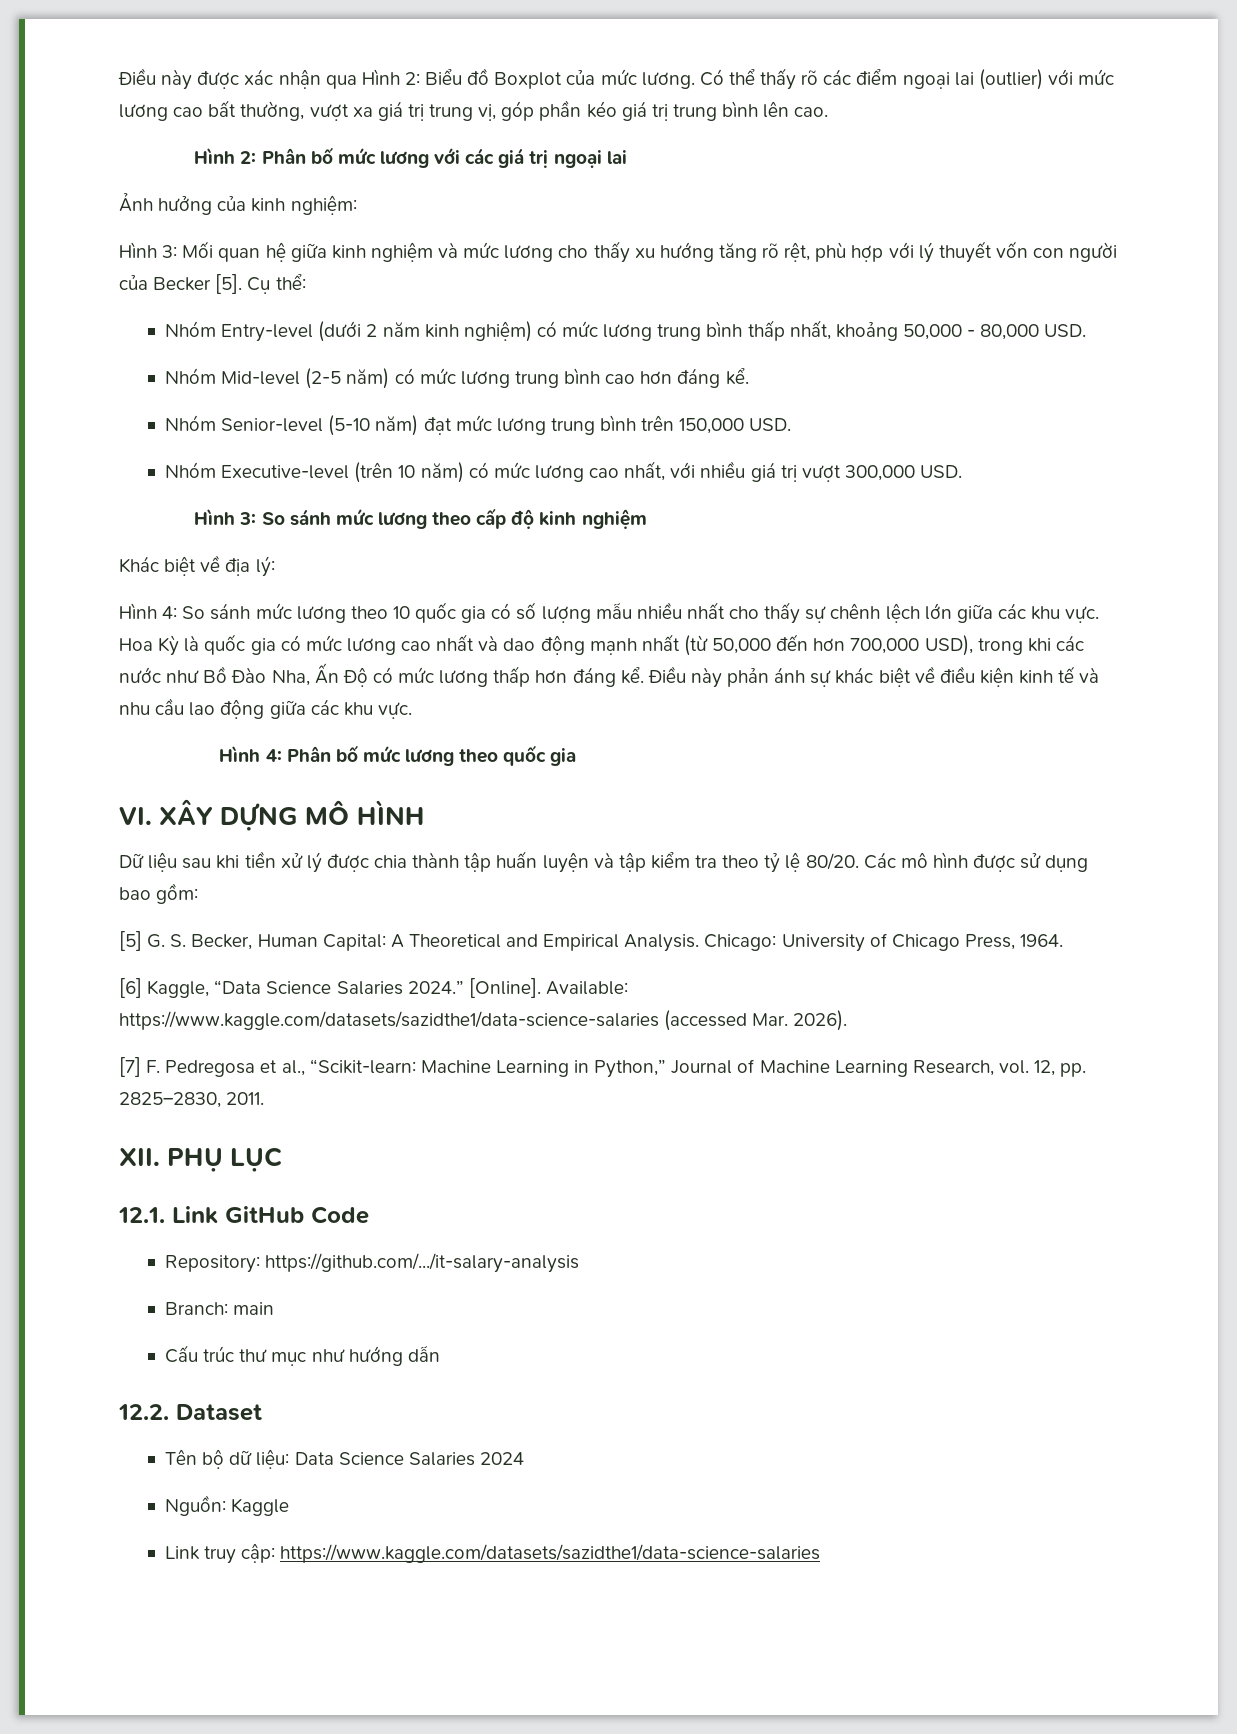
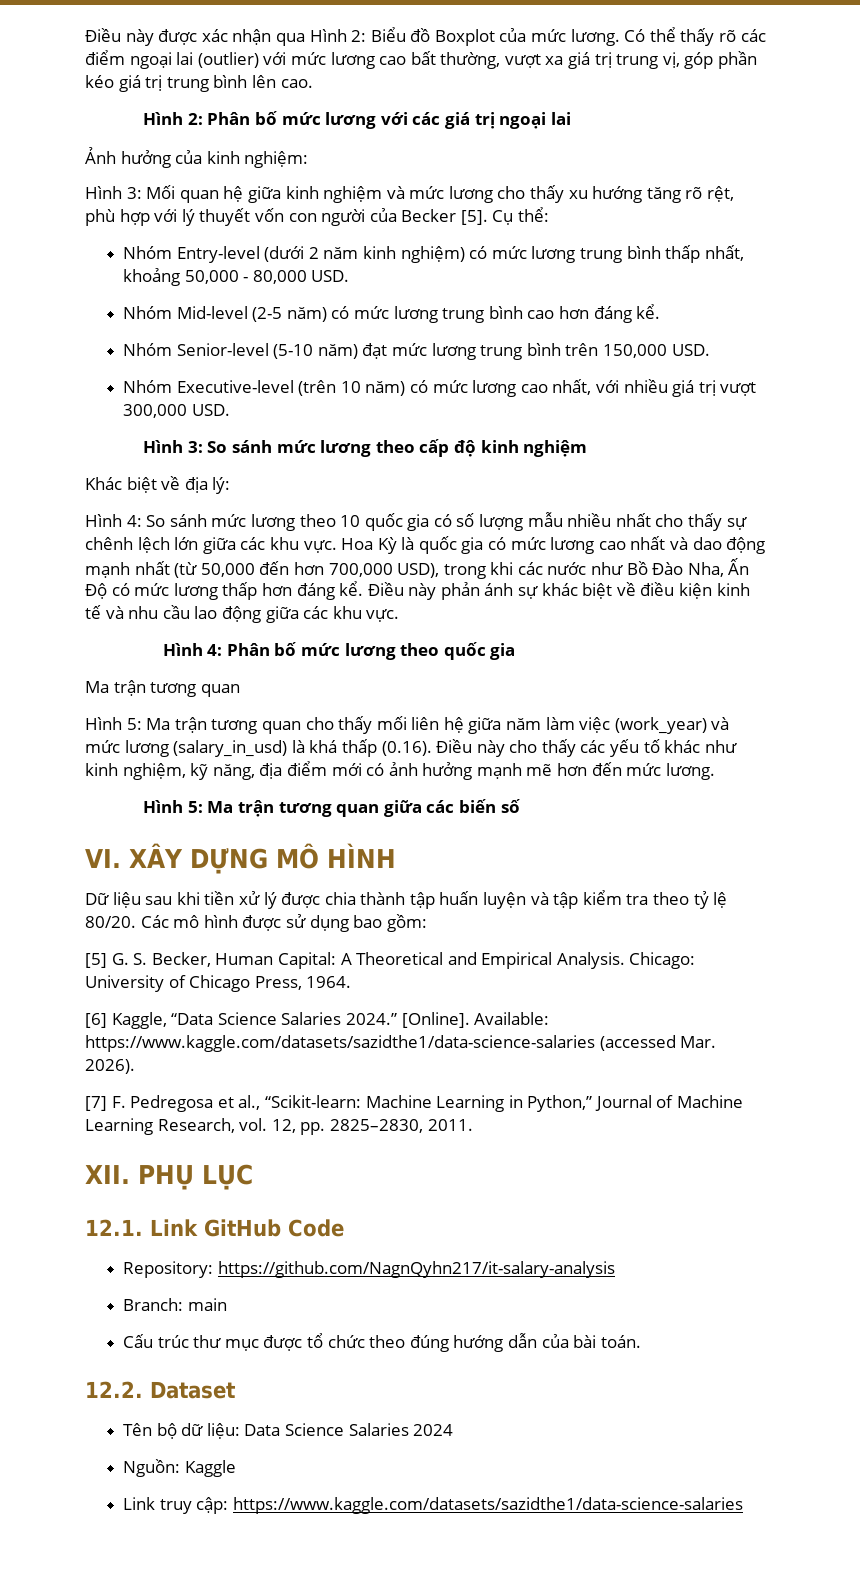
(577, 757) none -> [85,680,240,697] [85,716,730,734] [85,739,737,757] [85,761,715,780] [143,799,520,817] // Ma trận tương quan // Hình 5: Ma trận tương quan cho thấy mối liên hệ giữa năm làm việc (work_year) và mức lương (salary_in_usd) là khá thấp (0.16). Điều này cho thấy các yếu tố khác như kinh nghiệm, kỹ năng, địa điểm mới có ảnh hưởng mạnh mẽ hơn đến mức lương. // Hình 5: Ma trận tương quan giữa các biến số
[265,1253,580,1273] https://github.com/.../it-salary-analysis -> [217,1261,615,1278] https://github.com/NagnQyhn217/it-salary-analysis
[311,1349,345,1362] như -> [263,1333,449,1352] được tổ chức theo đúng
(440, 1354) none -> [541,1334,641,1348] của bài toán.

